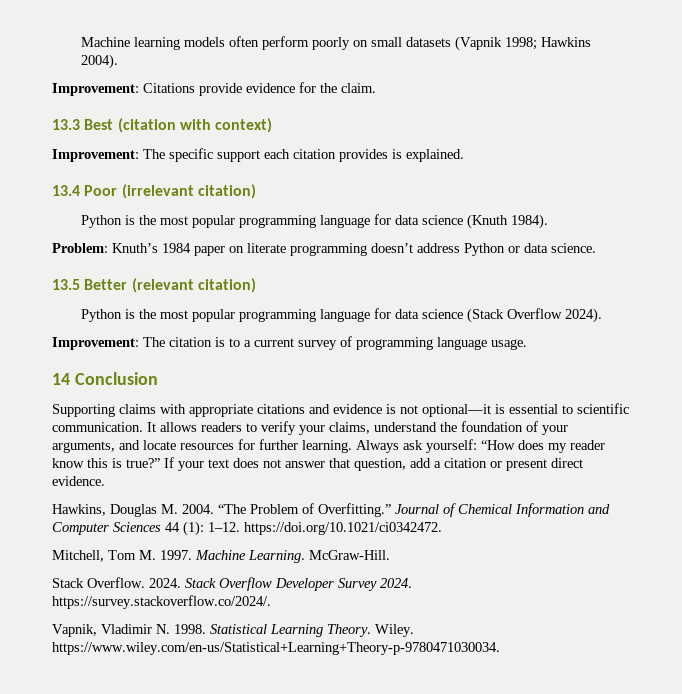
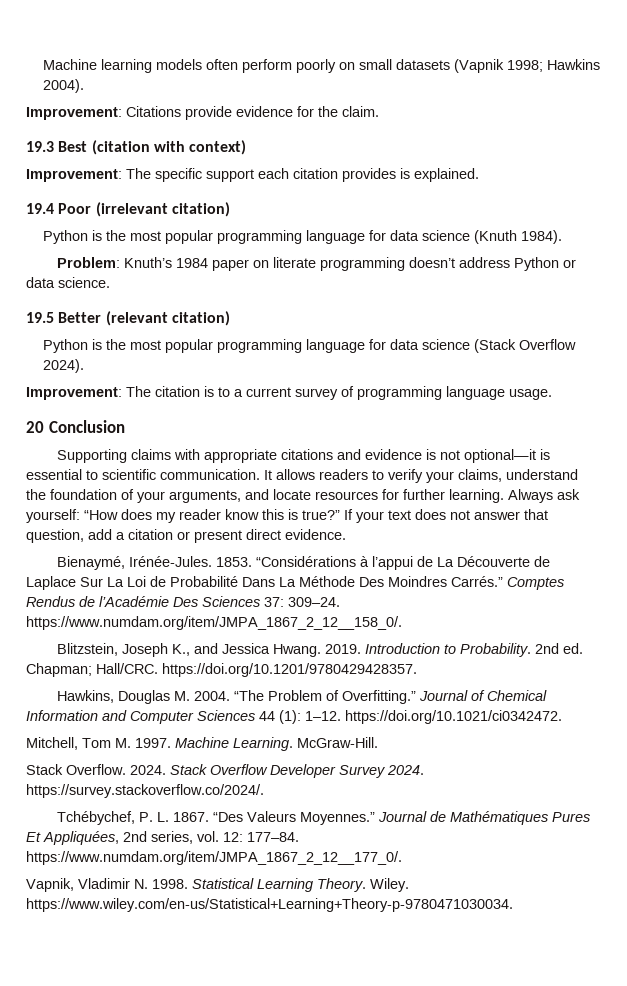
[52,119,80,130] 13.3 -> [26,141,54,152] 19.3
[52,185,80,196] 13.4 -> [26,203,54,214] 19.4
[52,279,80,290] 13.5 -> [26,312,54,323] 19.5
[52,373,70,385] 14 -> [26,421,44,433] 20
(105, 481) none -> [56,556,550,570] [26,576,564,590] [26,596,340,607] [26,616,402,630] [56,643,583,657] [26,663,417,677] // Bienaymé, Irénée-Jules. 1853. “Considérations à l’appui de La Découverte de Laplace Sur La Loi de Probabilité Dans La Méthode Des Moindres Carrés.” Comptes Rendus de l’Académie Des Sciences 37: 309–24. https://www.numdam.org/item/JMPA_1867_2_12__158_0/. // Blitzstein, Joseph K., and Jessica Hwang. 2019. Introduction to Probability. 2nd ed. Chapman; Hall/CRC. https://doi.org/10.1201/9780429428357.
(271, 602) none -> [56,811,590,825] [26,831,299,845] [26,851,402,865] // Tchébychef, P. L. 1867. “Des Valeurs Moyennes.” Journal de Mathématiques Pures Et Appliquées, 2nd series, vol. 12: 177–84. https://www.numdam.org/item/JMPA_1867_2_12__177_0/.

